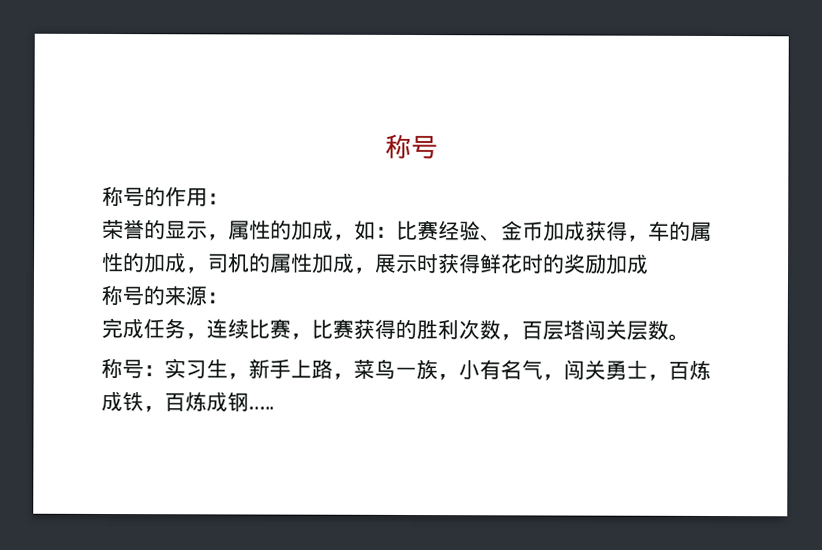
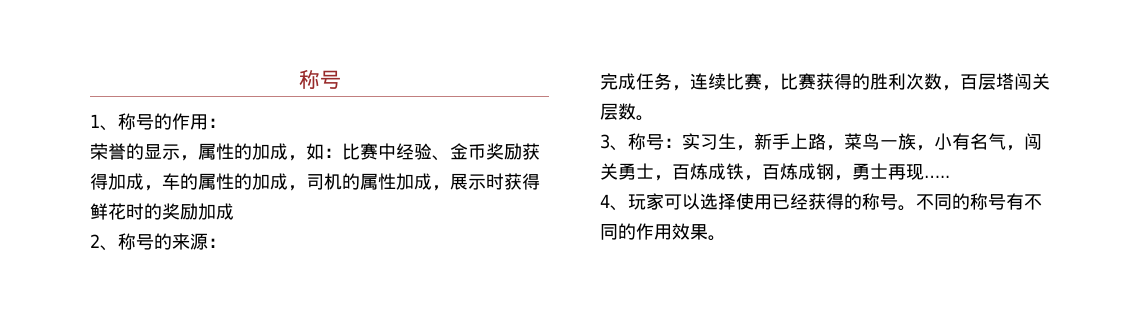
(438, 147) none -> [90,114,118,131] 1、
(439, 230) none -> [378,143,396,160] 中
[543,221,628,242] 加成获得 -> [486,143,540,160] [90,173,144,190] 奖励获得加成
(649, 264) none -> [90,234,118,251] 2、
(690, 337) none -> [600,134,628,151] 3、
(249, 402) none -> [834,163,924,181] ，勇士再现
(274, 408) none -> [600,193,1042,211] [600,223,726,241] // 4、玩家可以选择使用已经获得的称号。不同的称号有不同的作用效果。

